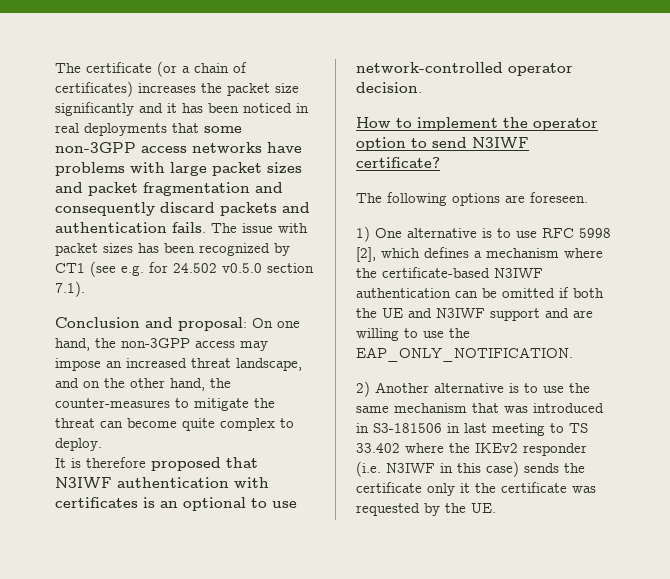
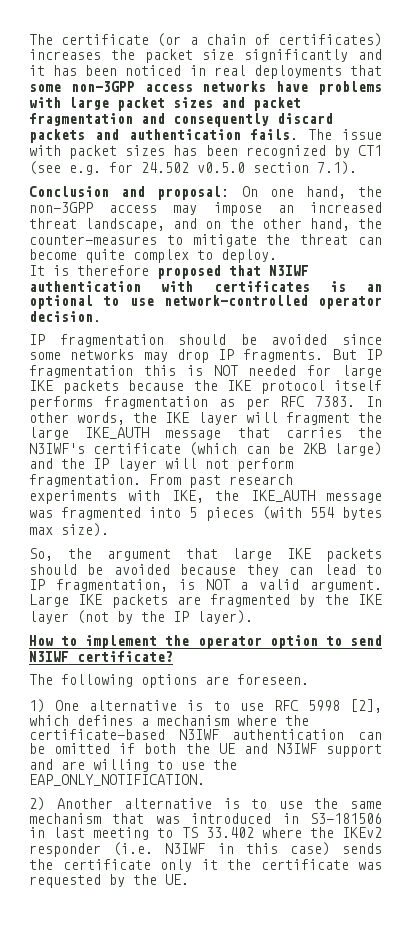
(422, 87) none -> [29,334,382,347] [29,349,382,363] [29,365,382,378] [29,380,382,394] [29,396,382,410] [29,412,382,425] [29,427,382,440] [29,442,382,456] [29,458,293,472] [29,474,293,488] [29,490,382,504] [29,506,382,521] [29,523,109,537] [29,548,382,562] [29,564,382,577] [29,579,383,592] [29,594,382,608] [29,610,253,624] // IP fragmentation should be avoided since some networks may drop IP fragments. But IP fragmentation this is NOT needed for large IKE packets because the IKE protocol itself performs fragmentation as per RFC 7383. In other words, the IKE layer will fragment the large IKE_AUTH message that carries the N3IWF's certificate (which can be 2KB large) and the IP layer will not perform fragmentation. From past research experiments with IKE, the IKE_AUTH message was fragmented into 5 pieces (with 554 bytes max size). // So, the argument that large IKE packets should be avoided because they can lead to IP fragmentation, is NOT a valid argument. Large IKE packets are fragmented by the IKE layer (not by the IP layer).

